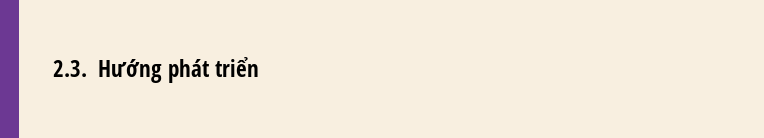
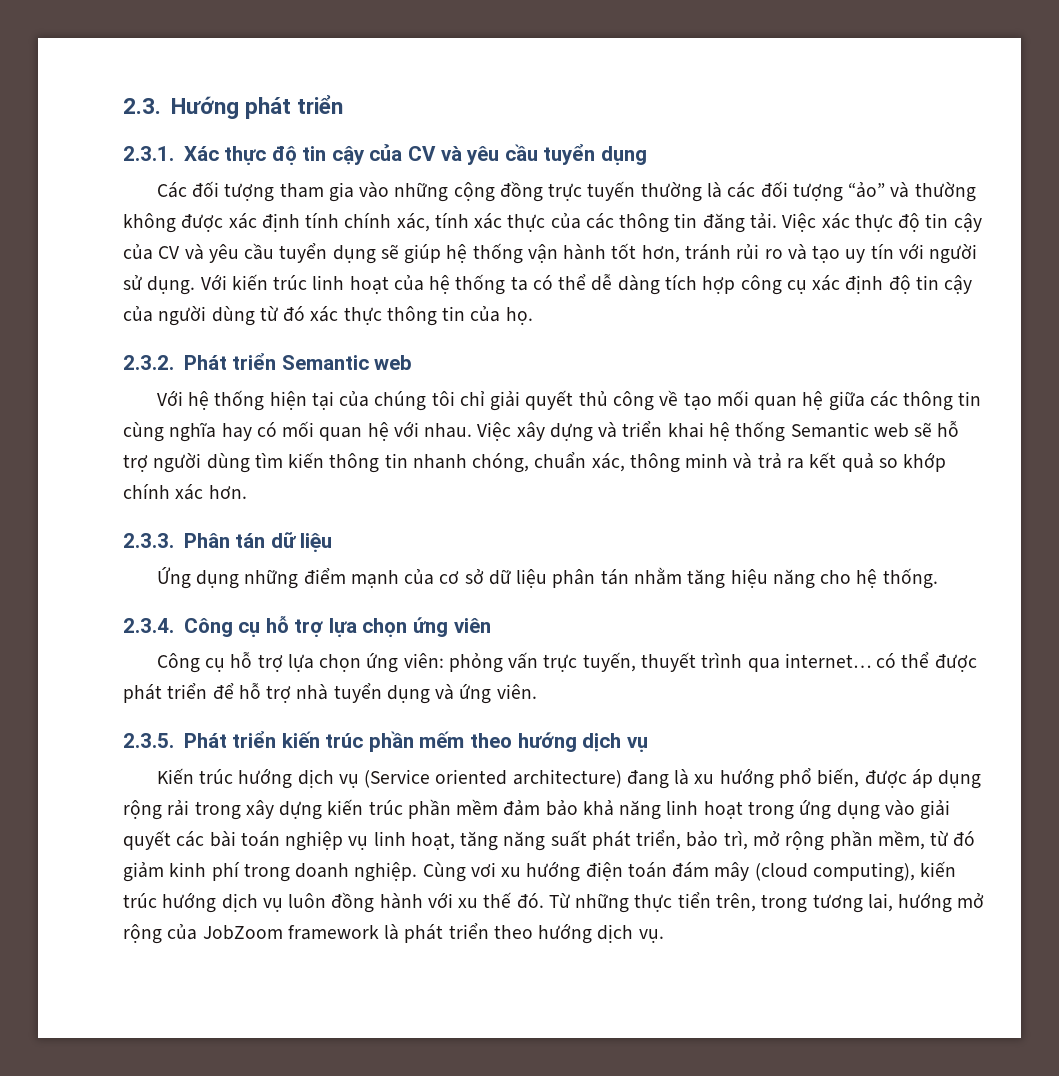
(260, 67) none -> [123,144,647,165] [156,181,976,202] [123,213,982,233] [123,243,978,264] [123,274,973,295] [123,306,533,326] [123,353,413,370] [156,390,982,411] [123,421,960,442] [123,452,947,473] [123,484,247,500] [123,532,333,552] [156,567,938,589] [123,615,491,637] [156,652,977,673] [123,683,537,704] [123,731,648,752] [156,768,982,789] [123,799,951,820] [123,830,976,851] [123,861,957,882] [123,892,985,913] [123,923,664,944] // 2.3.1. Xác thực độ tin cậy của CV và yêu cầu tuyển dụng // Các đối tượng tham gia vào những cộng đồng trực tuyến thường là các đối tượng “ảo” và thường không được xác định tính chính xác, tính xác thực của các thông tin đăng tải. Việc xác thực độ tin cậy của CV và yêu cầu tuyển dụng sẽ giúp hệ thống vận hành tốt hơn, tránh rủi ro và tạo uy tín với người sử dụng. Với kiến trúc linh hoạt của hệ thống ta có thể dễ dàng tích hợp công cụ xác định độ tin cậy của người dùng từ đó xác thực thông tin của họ. // 2.3.2. Phát triển Semantic web // Với hệ thống hiện tại của chúng tôi chỉ giải quyết thủ công về tạo mối quan hệ giữa các thông tin cùng nghĩa hay có mối quan hệ với nhau. Việc xây dựng và triển khai hệ thống Semantic web sẽ hỗ trợ người dùng tìm kiến thông tin nhanh chóng, chuẩn xác, thông minh và trả ra kết quả so khớp chính xác hơn. // 2.3.3. Phân tán dữ liệu // Ứng dụng những điểm mạnh của cơ sở dữ liệu phân tán nhằm tăng hiệu năng cho hệ thống. // 2.3.4. Công cụ hỗ trợ lựa chọn ứng viên // Công cụ hỗ trợ lựa chọn ứng viên: phỏng vấn trực tuyến, thuyết trình qua internet… có thể được phát triển để hỗ trợ nhà tuyển dụng và ứng viên. // 2.3.5. Phát triển kiến trúc phần mếm theo hướng dịch vụ // Kiến trúc hướng dịch vụ (Service oriented architecture) đang là xu hướng phổ biến, được áp dụng rộng rải trong xây dựng kiến trúc phần mềm đảm bảo khả năng linh hoạt trong ứng dụng vào giải quyết các bài toán nghiệp vụ linh hoạt, tăng năng suất phát triển, bảo trì, mở rộng phần mềm, từ đó giảm kinh phí trong doanh nghiệp. Cùng vơi xu hướng điện toán đám mây (cloud computing), kiến trúc hướng dịch vụ luôn đồng hành với xu thế đó. Từ những thực tiển trên, trong tương lai, hướng mở rộng của JobZoom framework là phát triển theo hướng dịch vụ.

